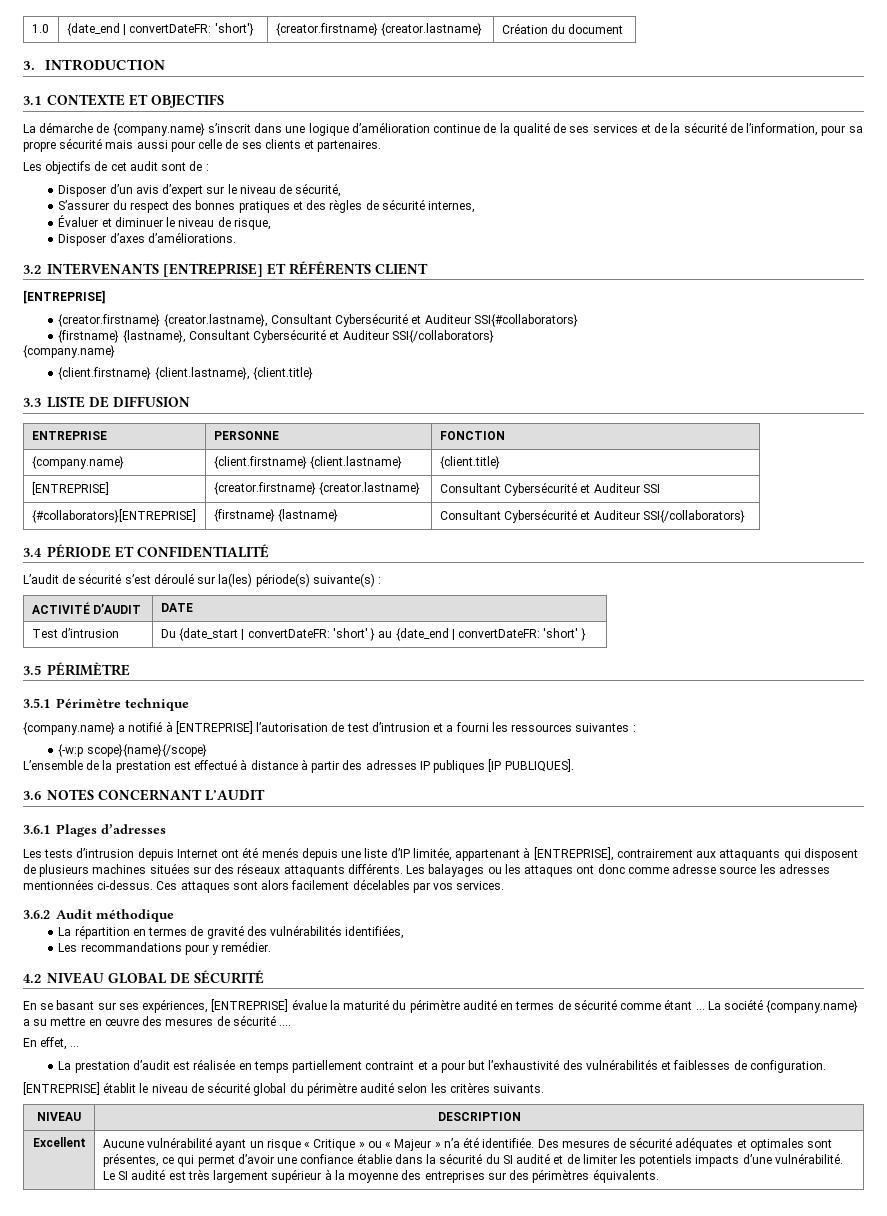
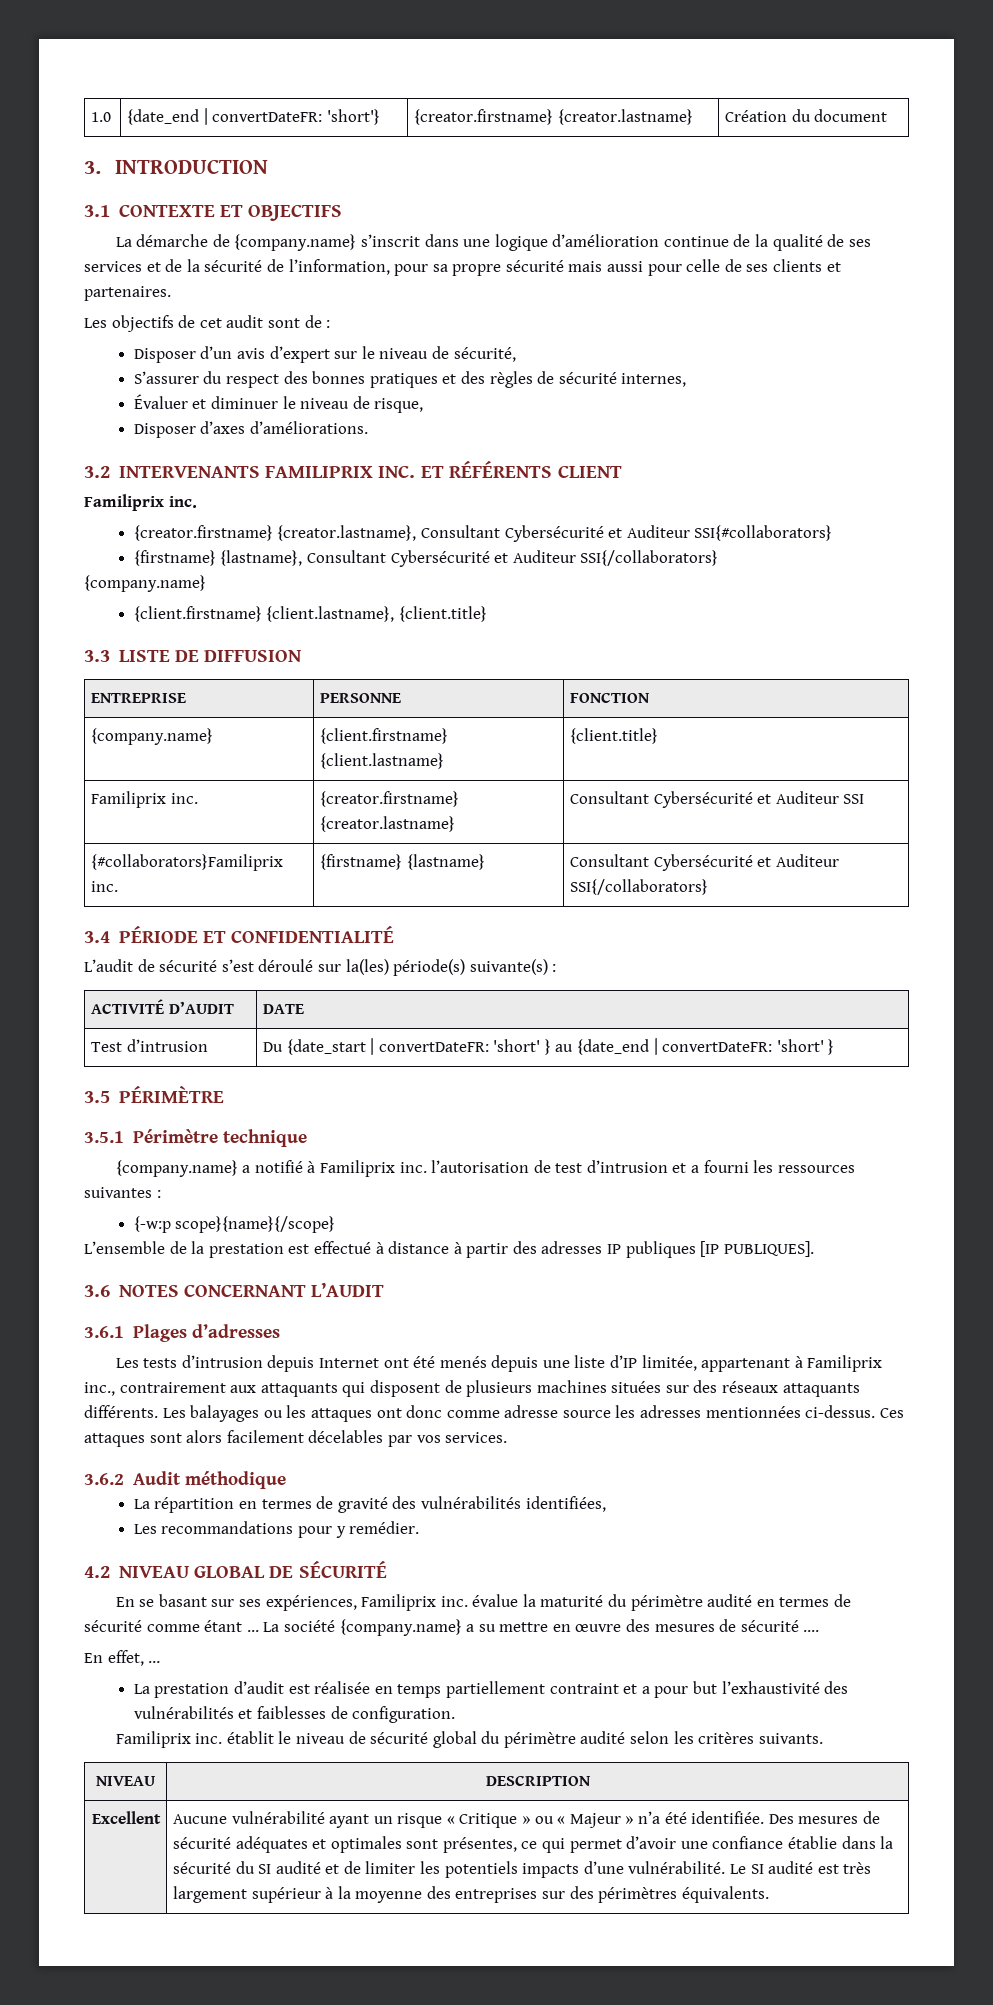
[163,263,263,277] [ENTREPRISE] -> [264,465,416,478] FAMILIPRIX INC.
[23,290,105,304] [ENTREPRISE] -> [84,494,197,511] Familiprix inc.
[31,482,109,495] [ENTREPRISE] -> [90,791,198,808] Familiprix inc.
[31,509,196,523] {#collaborators}[ENTREPRISE] -> [90,854,283,871] [90,881,118,892] {#collaborators}Familiprix inc.
[175,721,253,734] [ENTREPRISE] -> [319,1160,427,1177] Familiprix inc.
[533,847,614,861] [ENTREPRISE], -> [807,1355,883,1372] [84,1382,115,1396] Familiprix inc.,
[211,999,289,1012] [ENTREPRISE] -> [361,1594,468,1611] Familiprix inc.
[23,1082,100,1095] [ENTREPRISE] -> [115,1731,223,1748] Familiprix inc.

